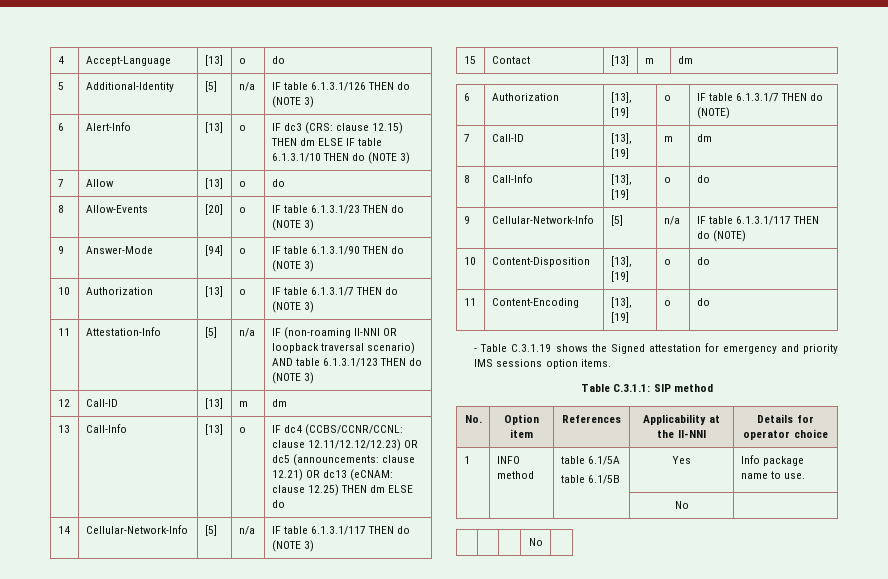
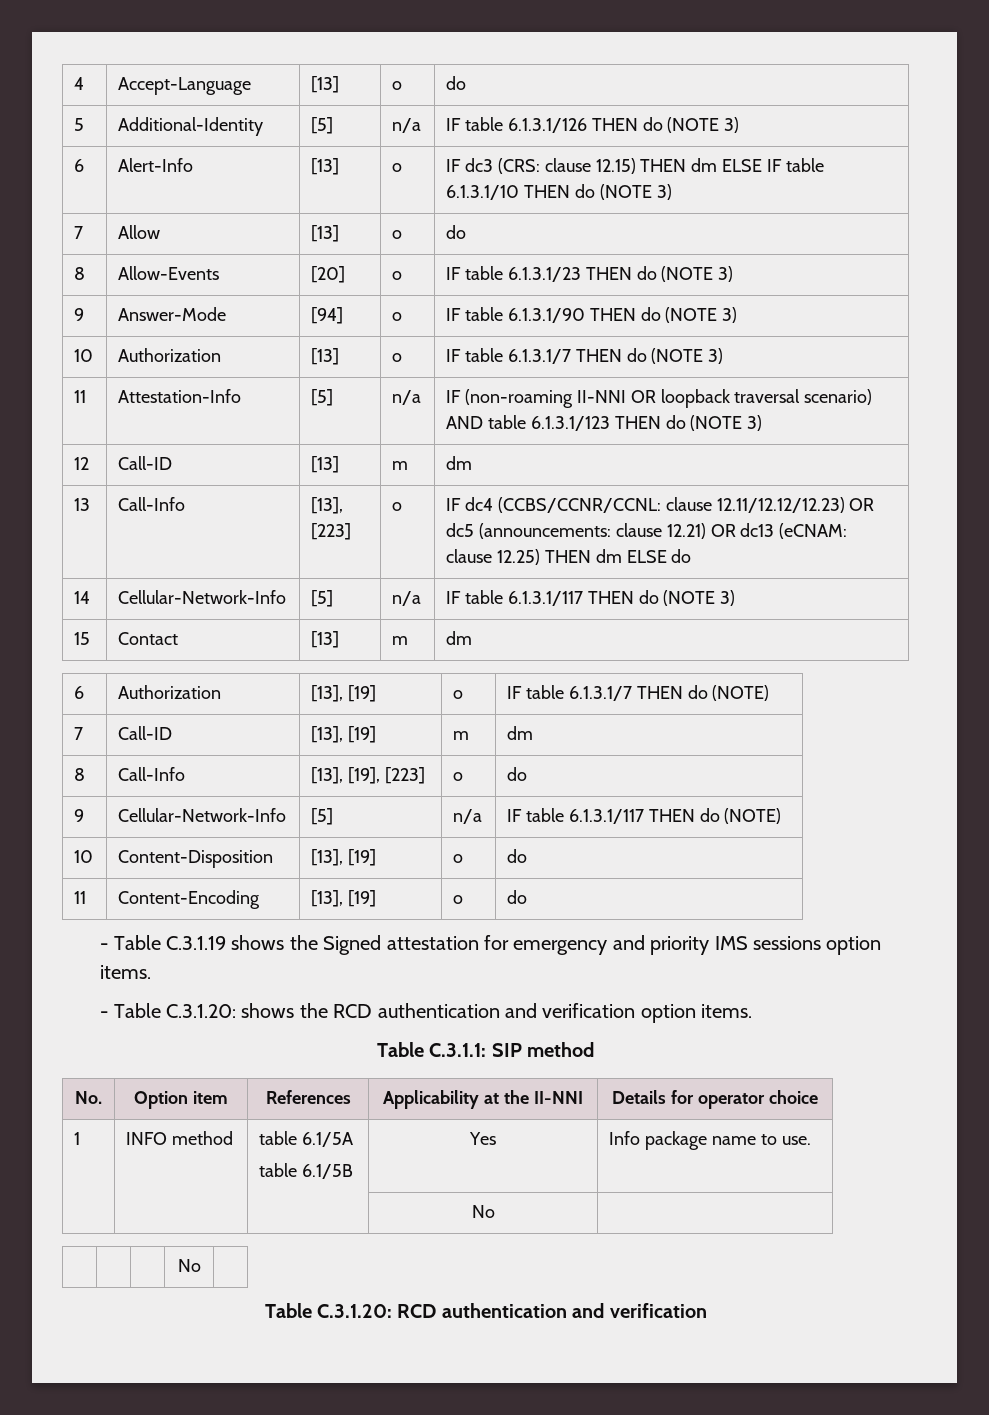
[204,424,223,435] [13] -> [311,497,344,514] [311,523,352,540] [13], [223]
[610,189,629,200] [19] -> [348,767,425,784] [19], [223]
(611, 363) none -> [100,1003,753,1023] // - Table C.3.1.20: shows the RCD authentication and verification option items.
(543, 542) none -> [264,1303,707,1318] // Table C.3.1.20: RCD authentication and verification

